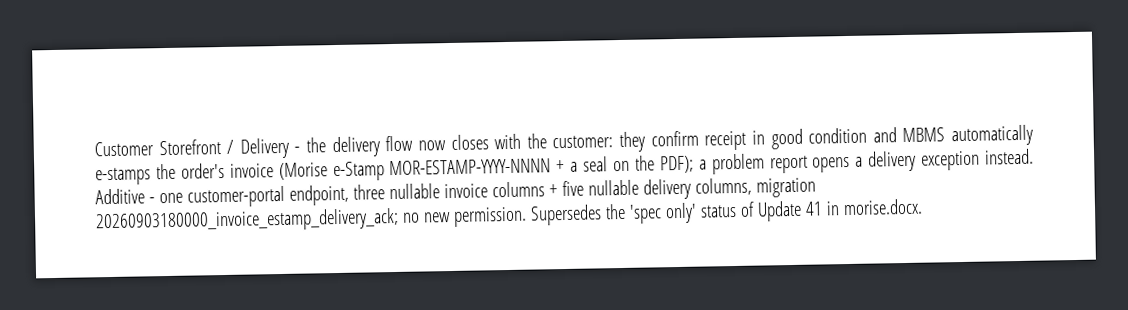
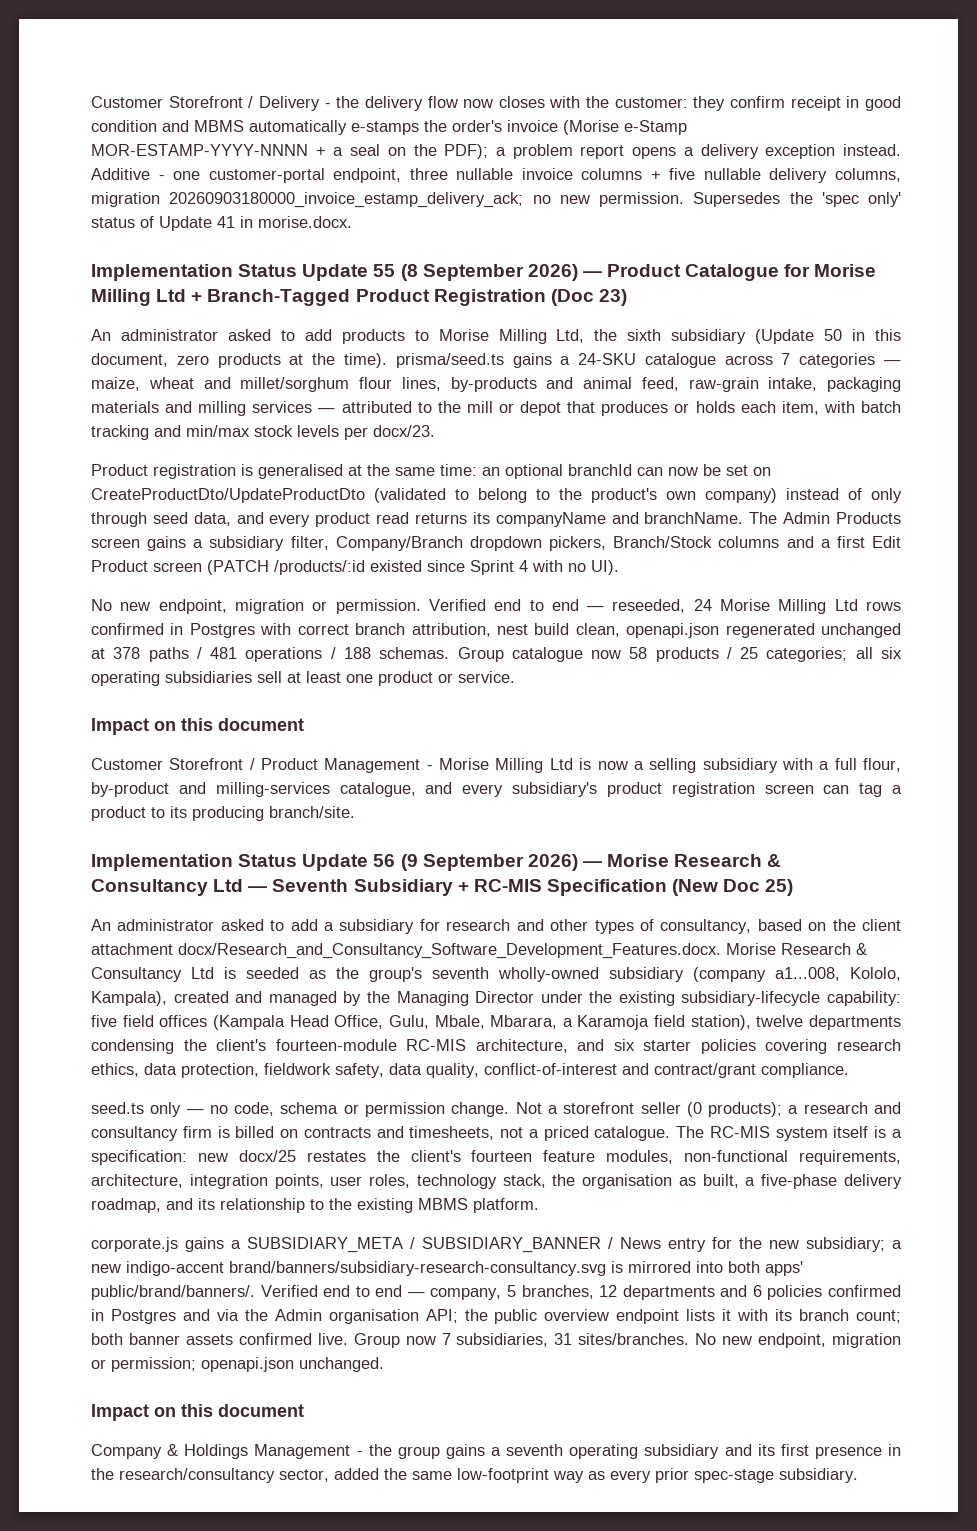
(923, 207) none -> [91,264,877,281] [91,289,627,306] [91,329,901,344] [91,353,902,368] [91,377,901,392] [91,401,901,416] [91,425,435,440] [91,464,771,479] [91,488,902,503] [91,512,902,527] [91,536,902,551] [91,560,619,575] [91,599,901,614] [91,623,901,638] [91,647,903,662] [91,671,515,686] [91,718,304,735] [91,758,902,773] [91,782,903,797] [91,806,355,821] [91,854,782,871] [91,879,794,896] [91,919,901,934] [91,943,867,959] [91,967,901,982] [91,991,902,1006] [91,1015,901,1030] [91,1039,901,1054] [91,1063,849,1078] [91,1102,901,1117] [91,1126,902,1141] [91,1150,901,1165] [91,1174,902,1189] [91,1198,539,1213] [91,1237,902,1253] [91,1261,803,1276] [91,1285,901,1300] [91,1309,902,1324] [91,1333,902,1348] [91,1357,384,1372] [91,1404,304,1421] [91,1444,901,1459] [91,1468,858,1483] // Implementation Status Update 55 (8 September 2026) — Product Catalogue for Morise Milling Ltd + Branch-Tagged Product Registration (Doc 23) // An administrator asked to add products to Morise Milling Ltd, the sixth subsidiary (Update 50 in this document, zero products at the time). prisma/seed.ts gains a 24-SKU catalogue across 7 categories — maize, wheat and millet/sorghum flour lines, by-products and animal feed, raw-grain intake, packaging materials and milling services — attributed to the mill or depot that produces or holds each item, with batch tracking and min/max stock levels per docx/23. // Product registration is generalised at the same time: an optional branchId can now be set on CreateProductDto/UpdateProductDto (validated to belong to the product's own company) instead of only through seed data, and every product read returns its companyName and branchName. The Admin Products screen gains a subsidiary filter, Company/Branch dropdown pickers, Branch/Stock columns and a first Edit Product screen (PATCH /products/:id existed since Sprint 4 with no UI). // No new endpoint, migration or permission. Verified end to end — reseeded, 24 Morise Milling Ltd rows confirmed in Postgres with correct branch attribution, nest build clean, openapi.json regenerated unchanged at 378 paths / 481 operations / 188 schemas. Group catalogue now 58 products / 25 categories; all six operating subsidiaries sell at least one product or service. // Impact on this document // Customer Storefront / Product Management - Morise Milling Ltd is now a selling subsidiary with a full flour, by-product and milling-services catalogue, and every subsidiary's product registration screen can tag a product to its producing branch/site. // Implementation Status Update 56 (9 September 2026) — Morise Research & Consultancy Ltd — Seventh Subsidiary + RC-MIS Specification (New Doc 25) // An administrator asked to add a subsidiary for research and other types of consultancy, based on the client attachment docx/Research_and_Consultancy_Software_Development_Features.docx. Morise Research & Consultancy Ltd is seeded as the group's seventh wholly-owned subsidiary (company a1...008, Kololo, Kampala), created and managed by the Managing Director under the existing subsidiary-lifecycle capability: five field offices (Kampala Head Office, Gulu, Mbale, Mbarara, a Karamoja field station), twelve departments condensing the client's fourteen-module RC-MIS architecture, and six starter policies covering research ethics, data protection, fieldwork safety, data quality, conflict-of-interest and contract/grant compliance. // seed.ts only — no code, schema or permission change. Not a storefront seller (0 products); a research and consultancy firm is billed on contracts and timesheets, not a priced catalogue. The RC-MIS system itself is a specification: new docx/25 restates the client's fourteen feature modules, non-functional requirements, architecture, integration points, user roles, technology stack, the organisation as built, a five-phase delivery roadmap, and its relationship to the existing MBMS platform. // corporate.js gains a SUBSIDIARY_META / SUBSIDIARY_BANNER / News entry for the new subsidiary; a new indigo-accent brand/banners/subsidiary-research-consultancy.svg is mirrored into both apps' public/brand/banners/. Verified end to end — company, 5 branches, 12 departments and 6 policies confirmed in Postgres and via the Admin organisation API; the public overview endpoint lists it with its branch count; both banner assets confirmed live. Group now 7 subsidiaries, 31 sites/branches. No new endpoint, migration or permission; openapi.json unchanged. // Impact on this document // Company & Holdings Management - the group gains a seventh operating subsidiary and its first presence in the research/consultancy sector, added the same low-footprint way as every prior spec-stage subsidiary.

